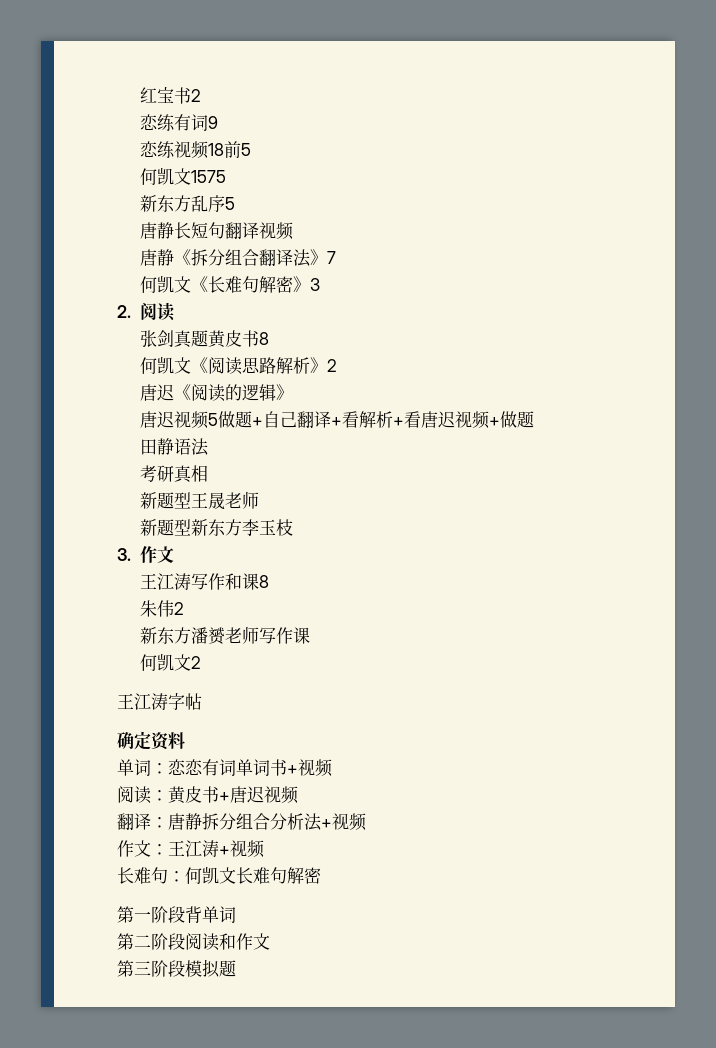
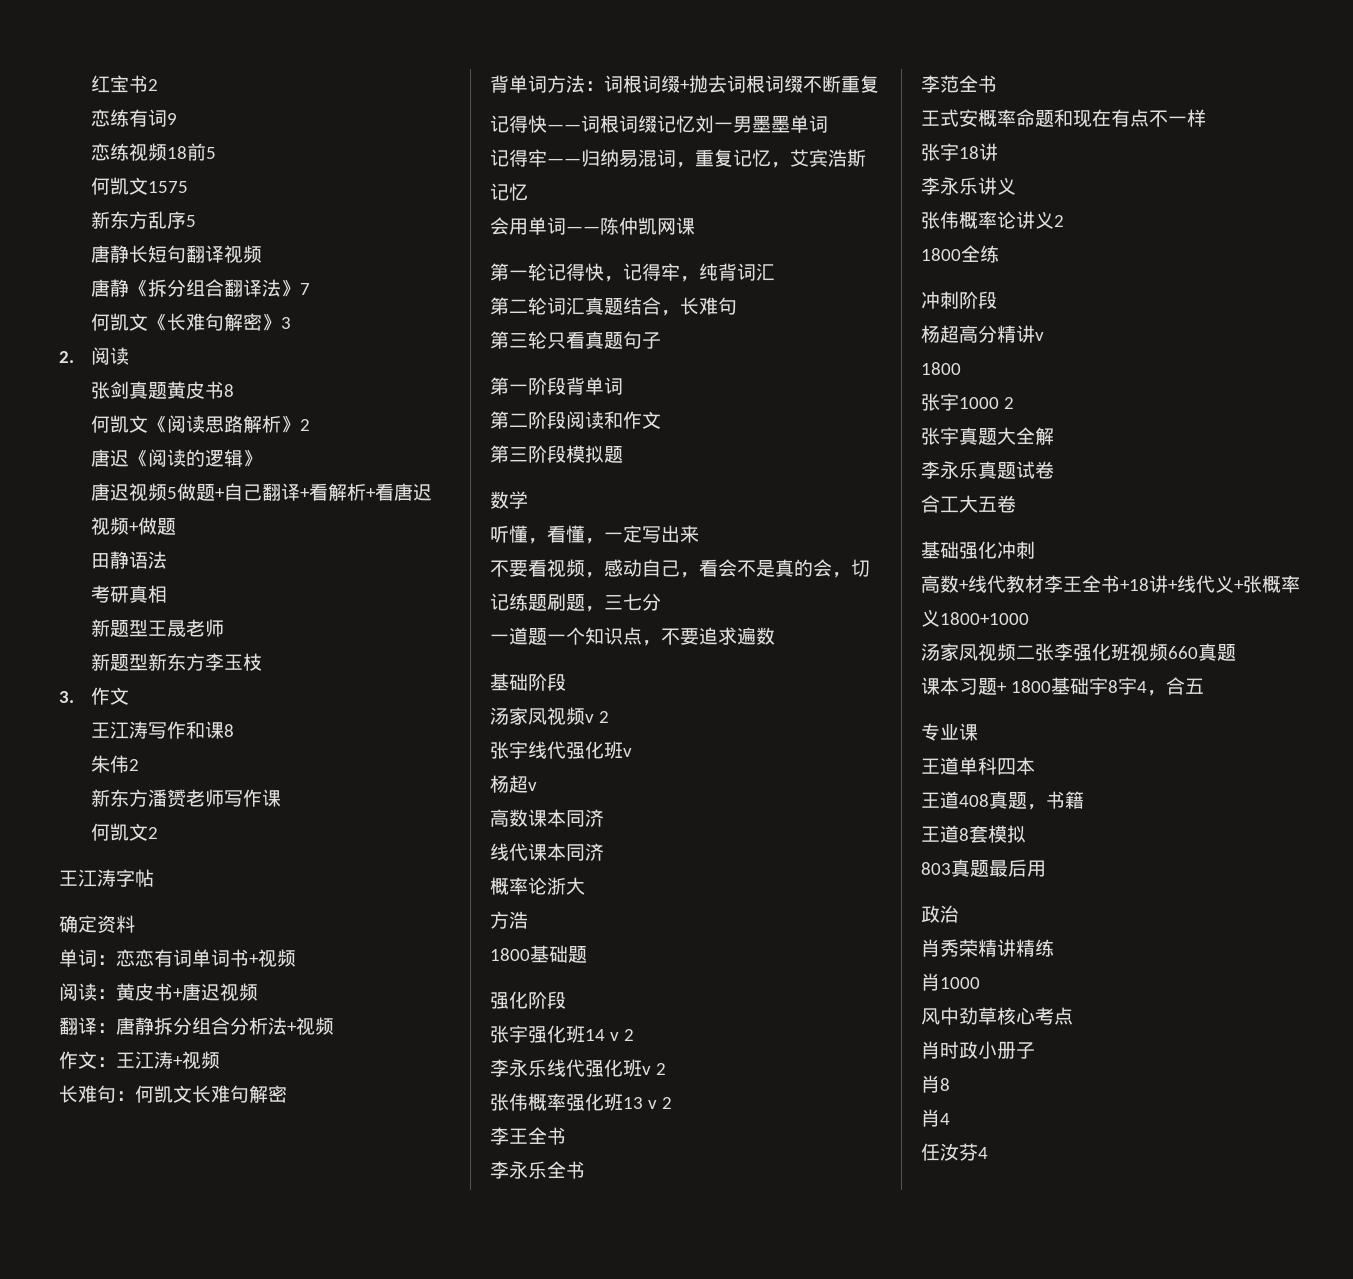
(321, 875) none -> [490,75,879,93] [490,115,828,133] [490,149,866,168] [490,183,528,201] [490,217,695,235] [490,263,775,282] [490,297,737,316] [490,331,661,349] // 背单词方法：词根词缀+抛去词根词缀不断重复 // 记得快——词根词缀记忆刘一男墨墨单词 // 记得牢——归纳易混词，重复记忆，艾宾浩斯记忆 // 会用单词——陈仲凯网课 // 第一轮记得快，记得牢，纯背词汇 // 第二轮词汇真题结合，长难句 // 第三轮只看真题句子
(236, 968) none -> [490,491,528,509] [490,525,699,544] [490,559,870,578] [490,593,661,612] [490,627,775,646] [490,673,566,691] [490,707,609,725] [490,741,632,759] [490,775,537,793] [490,809,604,827] [490,843,604,861] [490,877,585,895] [490,911,528,929] [490,945,587,963] [490,991,566,1009] [490,1025,634,1043] [490,1059,666,1077] [490,1093,672,1111] [490,1127,566,1145] [490,1161,585,1179] [921,75,997,93] [921,109,1206,127] [921,143,998,161] [921,177,1016,195] [921,211,1064,229] [921,245,999,263] [921,291,997,309] [921,325,1044,343] [921,362,961,375] [921,393,1014,411] [921,427,1054,445] [921,461,1054,479] [921,495,1016,513] [921,541,1035,559] [921,575,1300,593] [921,610,1029,627] [921,643,1236,661] [921,677,1204,696] [921,723,978,741] [921,757,1035,775] [921,791,1084,810] [921,825,1026,843] [921,859,1046,877] [921,905,959,923] [921,939,1054,957] [921,973,980,991] [921,1007,1073,1025] [921,1041,1035,1059] [921,1075,950,1093] [921,1109,950,1127] [921,1143,988,1161] // 数学 // 听懂，看懂，一定写出来 // 不要看视频，感动自己，看会不是真的会，切记练题刷题，三七分 // 一道题一个知识点，不要追求遍数 // 基础阶段 // 汤家凤视频v 2 // 张宇线代强化班v // 杨超v // 高数课本同济 // 线代课本同济 // 概率论浙大 // 方浩 // 1800基础题 // 强化阶段 // 张宇强化班14 v 2 // 李永乐线代强化班v 2 // 张伟概率强化班13 v 2 // 李王全书 // 李永乐全书 // 李范全书 // 王式安概率命题和现在有点不一样 // 张宇18讲 // 李永乐讲义 // 张伟概率论讲义2 // 1800全练 // 冲刺阶段 // 杨超高分精讲v // 1800 // 张宇1000 2 // 张宇真题大全解 // 李永乐真题试卷 // 合工大五卷 // 基础强化冲刺 // 高数+线代教材李王全书+18讲+线代义+张概率义1800+1000 // 汤家凤视频二张李强化班视频660真题 // 课本习题+ 1800基础宇8宇4，合五 // 专业课 // 王道单科四本 // 王道408真题，书籍 // 王道8套模拟 // 803真题最后用 // 政治 // 肖秀荣精讲精练 // 肖1000 // 风中劲草核心考点 // 肖时政小册子 // 肖8 // 肖4 // 任汝芬4

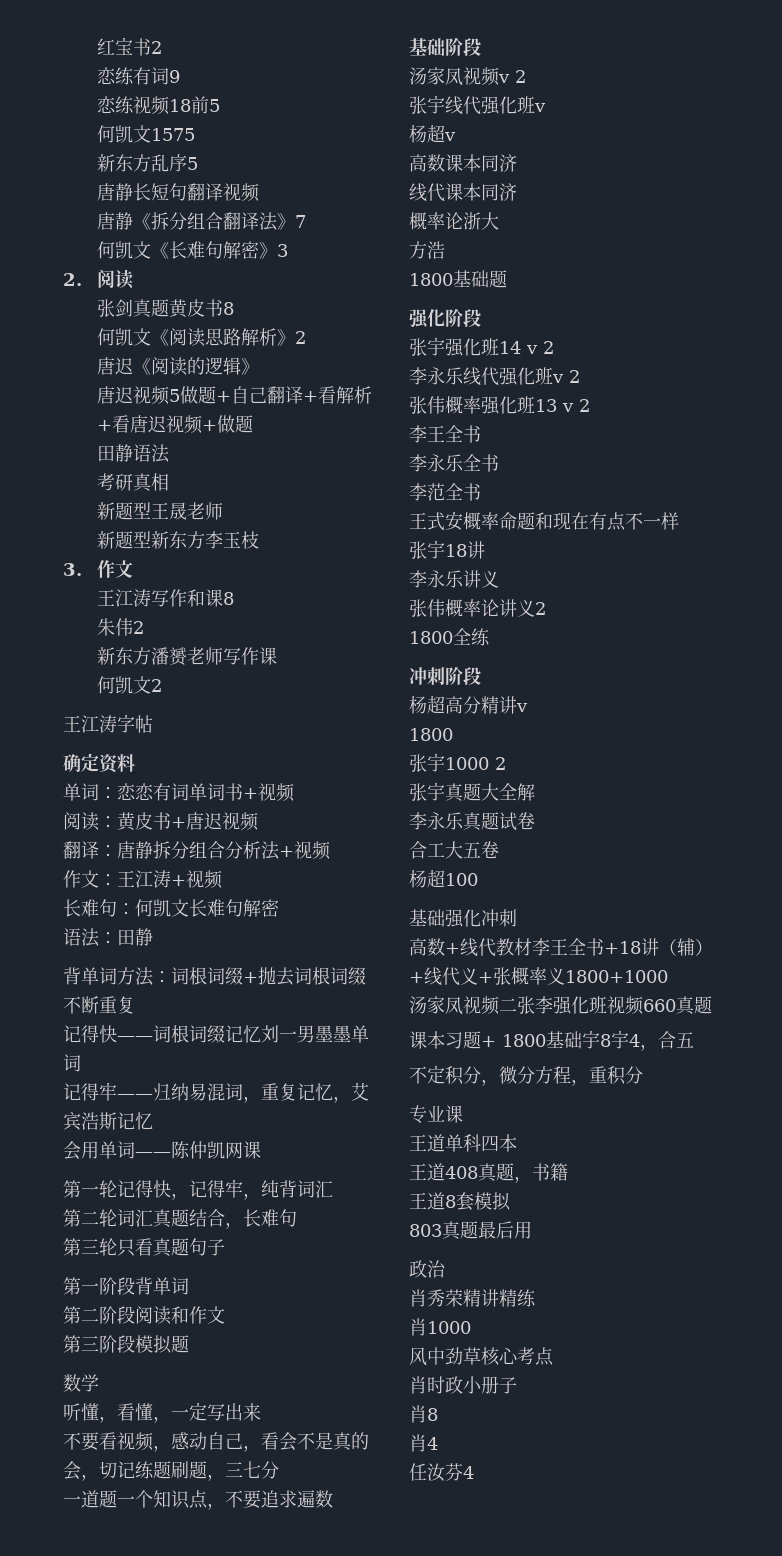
(287, 1094) none -> [63,928,153,947] // 语法：田静
(1016, 504) none -> [409,869,478,888] // 杨超100
(1168, 584) none -> [659,938,713,956] （辅）
(1204, 686) none -> [409,1065,643,1086] // 不定积分，微分方程，重积分

